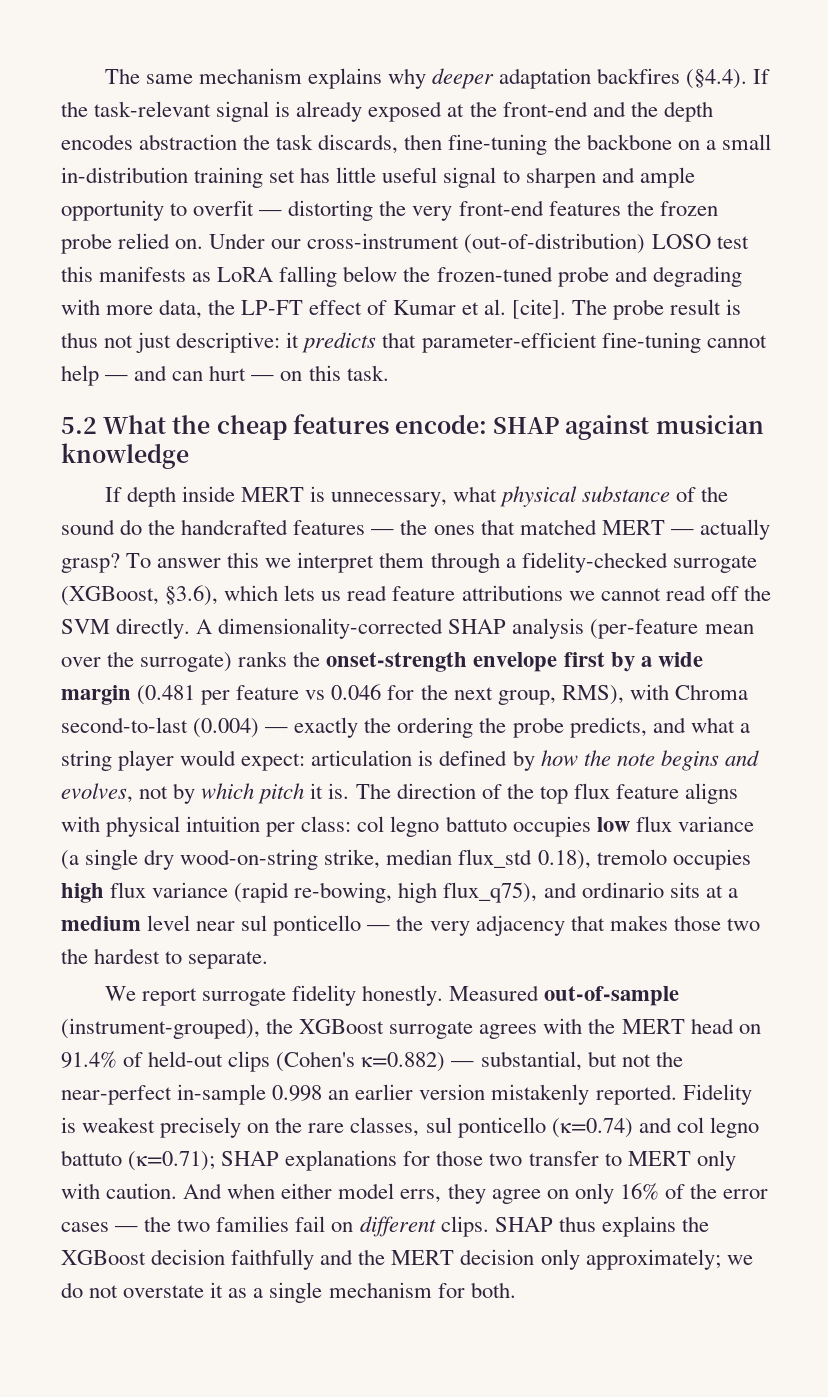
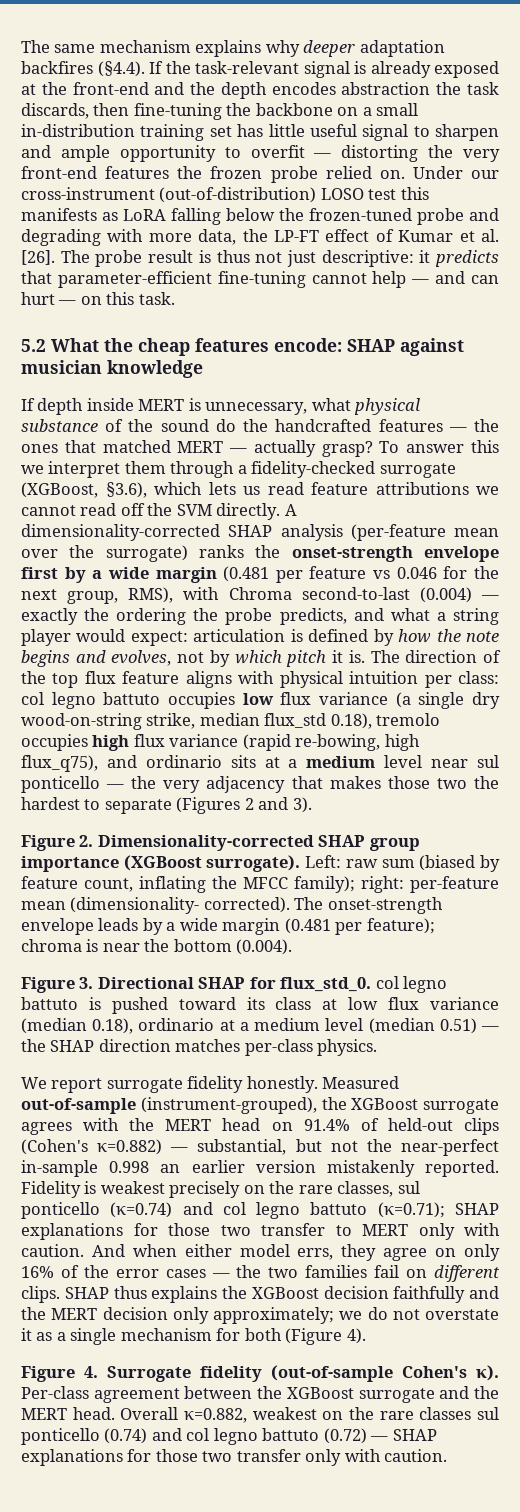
[511,299,566,319] [cite]. -> [21,250,55,265] [26].
[188,951,269,969] separate. -> [104,797,312,814] [21,835,420,851] [21,855,501,872] [21,876,499,893] [21,897,443,914] [21,918,435,935] [21,939,293,955] [21,976,448,993] [21,997,500,1014] [21,1018,500,1034] [21,1039,378,1056] separate (Figures 2 and 3). // Figure 2. Dimensionality-corrected SHAP group importance (XGBoost surrogate). Left: raw sum (biased by feature count, inflating the MFCC family); right: per-feature mean (dimensionality- corrected). The onset-strength envelope leads by a wide margin (0.481 per feature); chroma is near the bottom (0.004). // Figure 3. Directional SHAP for flux_std_0. col legno battuto is pushed toward its class at low flux variance (median 0.18), ordinario at a medium level (median 0.51) — the SHAP direction matches per-class physics.
[470,1282,516,1298] both. -> [244,1328,366,1345] [21,1365,499,1382] [21,1386,500,1403] [21,1407,500,1423] [21,1428,437,1445] [21,1449,448,1466] both (Figure 4). // Figure 4. Surrogate fidelity (out-of-sample Cohen's κ). Per-class agreement between the XGBoost surrogate and the MERT head. Overall κ=0.882, weakest on the rare classes sul ponticello (0.74) and col legno battuto (0.72) — SHAP explanations for those two transfer only with caution.

